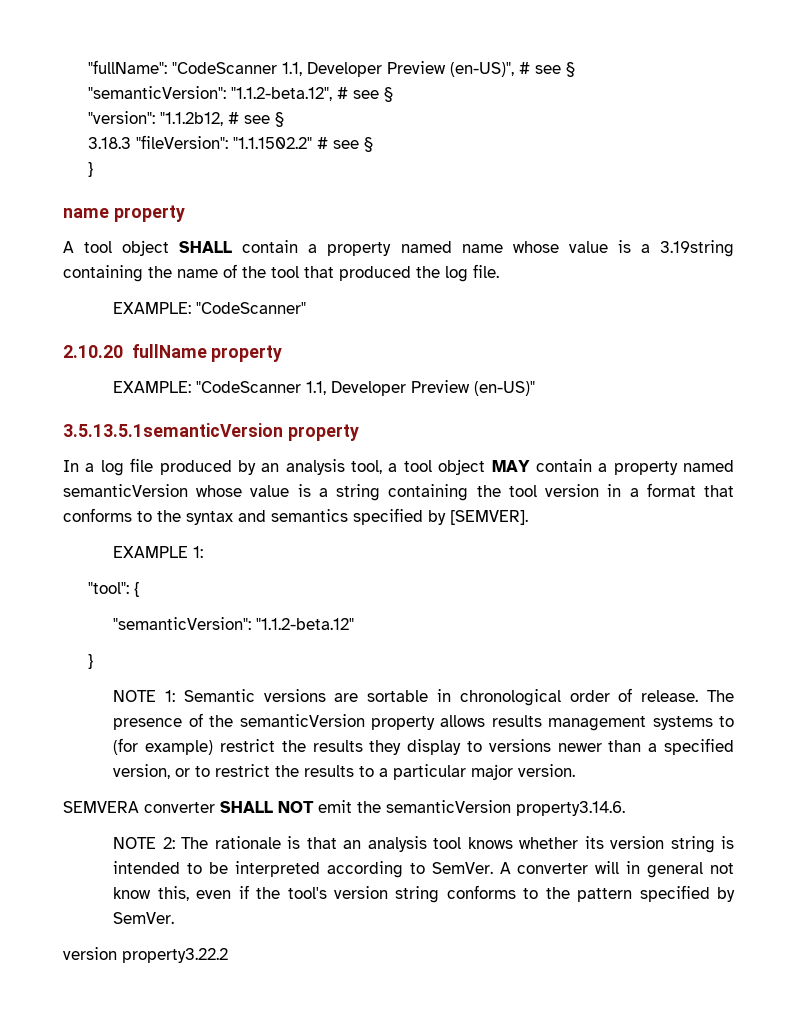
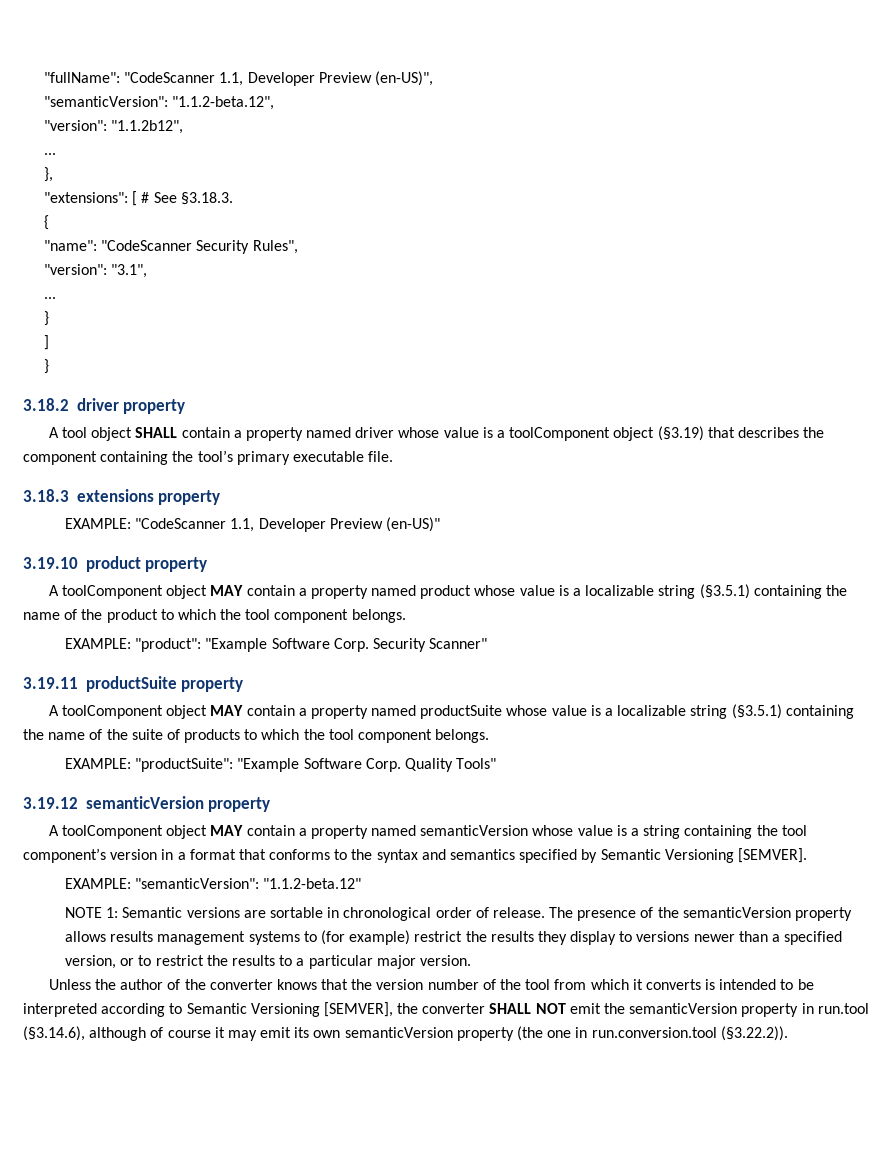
[519,62,576,77] # see § -> (433, 78) none
[337,87,394,102] [88,111,285,127] [88,135,374,152] [88,162,94,177] [63,208,109,218] # see § // "version": "1.1.2b12, # see § // 3.18.3 "fileVersion": "1.1.1502.2" # see § // } // name -> [44,120,184,134] [44,153,57,155] [44,167,54,182] [44,191,233,206] [44,215,50,230] [44,240,298,254] [44,264,148,278] [44,297,57,299] [44,311,50,326] [44,335,50,350] [44,359,50,374] [23,398,119,411] // "version": "1.1.2b12", // ... // }, // "extensions": [ # See §3.18.3. // { // "name": "CodeScanner Security Rules", // "version": "3.1", // ... // } // ] // } // 3.18.2 driver
[461,240,735,257] [63,264,499,282] [113,302,307,314] [63,344,207,358] name whose value is a 3.19string containing the name of the tool that produced the log file. // EXAMPLE: "CodeScanner" // 2.10.20 fullName -> [355,426,825,441] [23,450,394,465] [23,489,154,502] driver whose value is a toolComponent object (§3.19) that describes the component containing the tool’s primary executable file. // 3.18.3 extensions
[63,423,359,441] [63,458,432,476] 3.5.13.5.1semanticVersion property // In a log file produced by an analysis tool, a tool -> [23,556,208,572] [48,584,847,599] [23,609,406,623] [65,638,488,652] [23,676,244,692] [48,704,854,719] [23,729,490,743] [65,758,497,772] [23,796,271,812] [48,825,163,839] 3.19.10 product property // A toolComponent object MAY contain a property named product whose value is a localizable string (§3.5.1) containing the name of the product to which the tool component belongs. // EXAMPLE: "product": "Example Software Corp. Security Scanner" // 3.19.11 productSuite property // A toolComponent object MAY contain a property named productSuite whose value is a localizable string (§3.5.1) containing the name of the suite of products to which the tool component belongs. // EXAMPLE: "productSuite": "Example Software Corp. Quality Tools" // 3.19.12 semanticVersion property // A toolComponent
(537, 491) none -> [23,848,106,863] component’s
(446, 517) none -> [600,849,734,863] Semantic Versioning
[113,546,204,558] [88,582,140,597] EXAMPLE 1: // "tool": { // -> [65,878,132,889] EXAMPLE:
[88,654,94,669] // } -> (362, 883) none
[63,800,625,816] [113,836,715,853] SEMVERA converter SHALL NOT emit the semanticVersion property3.14.6. // NOTE 2: The rationale is that an analysis tool knows whether its version string -> [48,979,701,990] Unless the author of the converter knows that the version number of the tool from which it converts
[431,861,734,878] [113,885,735,903] [113,912,175,924] [63,947,228,963] SemVer. A converter will in general not know this, even if the tool's version string conforms to the pattern specified by SemVer. // version property3.22.2 -> [186,1002,869,1017] [23,1026,788,1041] Semantic Versioning [SEMVER], the converter SHALL NOT emit the semanticVersion property in run.tool (§3.14.6), although of course it may emit its own semanticVersion property (the one in run.conversion.tool (§3.22.2)).

